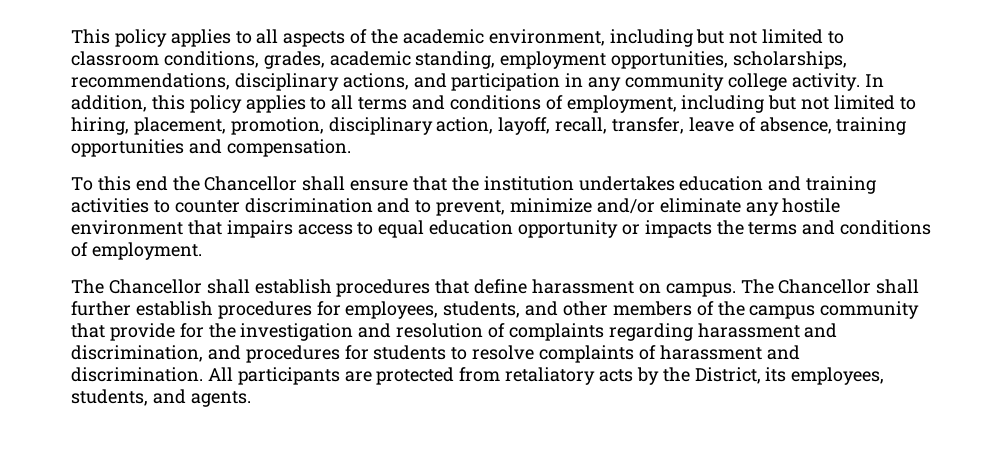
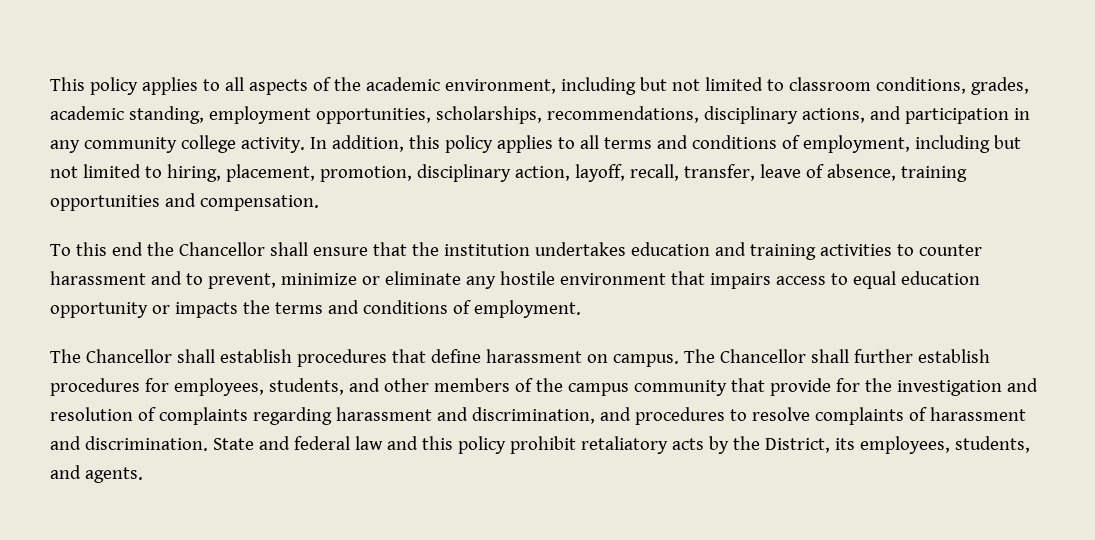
[244,198,373,213] discrimination -> [50,271,146,285] harassment
[596,198,655,214] and/or -> [361,276,380,285] or
[344,345,447,360] for students -> (725, 416) none
[207,367,501,385] All participants are protected from -> [212,436,576,454] State and federal law and this policy prohibit

